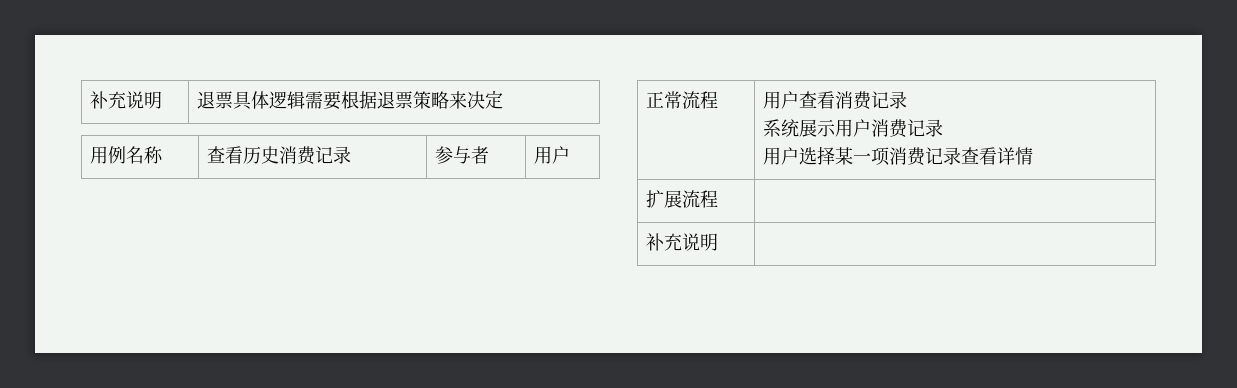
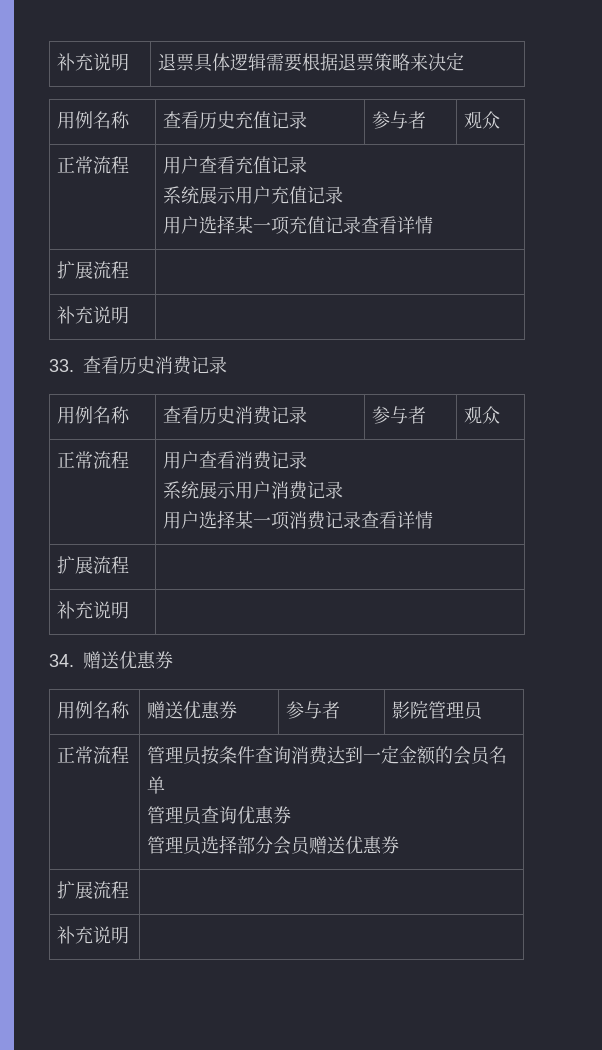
(504, 99) none -> [57,111,131,129] [163,111,308,129] [372,111,427,129] [464,111,501,129] [57,156,130,174] [163,156,308,174] [163,186,344,204] [163,215,434,235] [57,261,130,279] [57,306,130,324] [49,356,227,375] // 用例名称 | 查看历史充值记录 | 参与者 | 观众 // 正常流程 | 用户查看充值记录 // 系统展示用户充值记录 // 用户选择某一项充值记录查看详情 // 扩展流程 | // 补充说明 | // 33.查看历史消费记录
[534,146,571,164] 用户 -> [464,406,501,424] 观众
(719, 242) none -> [49,651,173,669] [57,701,131,719] [147,701,238,719] [286,701,341,719] [392,701,485,720] [57,746,130,764] [147,745,508,765] [147,776,166,794] [147,806,292,825] [147,835,400,855] [57,881,130,899] [57,926,130,944] // 34.赠送优惠券 // 用例名称 | 赠送优惠券 | 参与者 | 影院管理员 // 正常流程 | 管理员按条件查询消费达到一定金额的会员名单 // 管理员查询优惠券 // 管理员选择部分会员赠送优惠券 // 扩展流程 | // 补充说明 |

